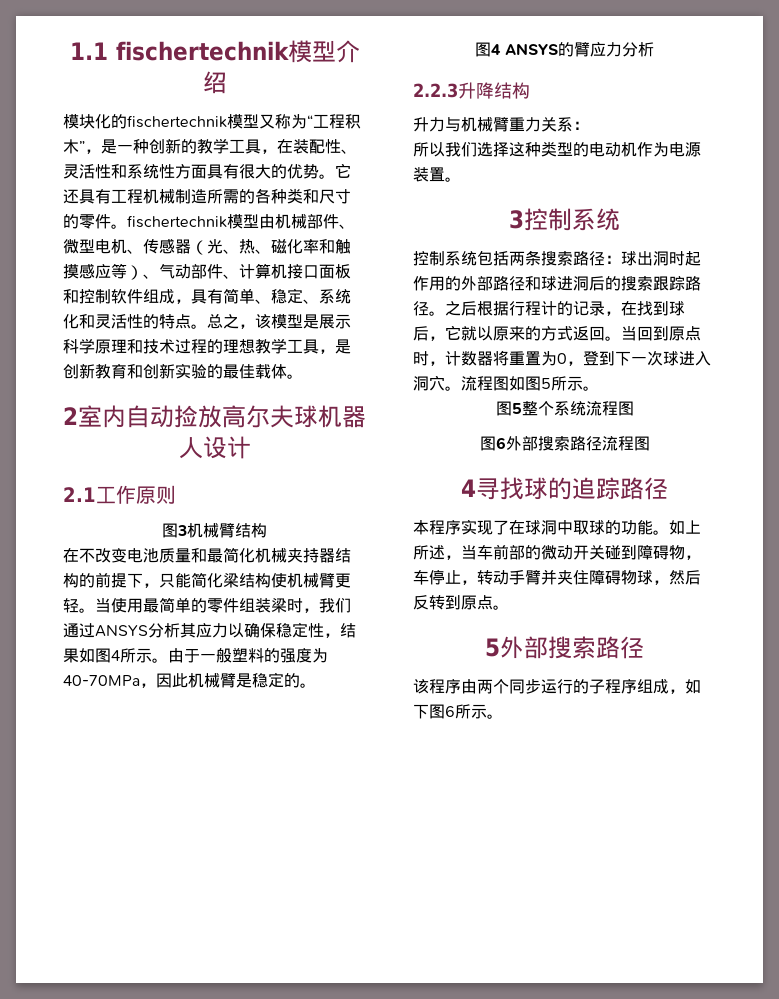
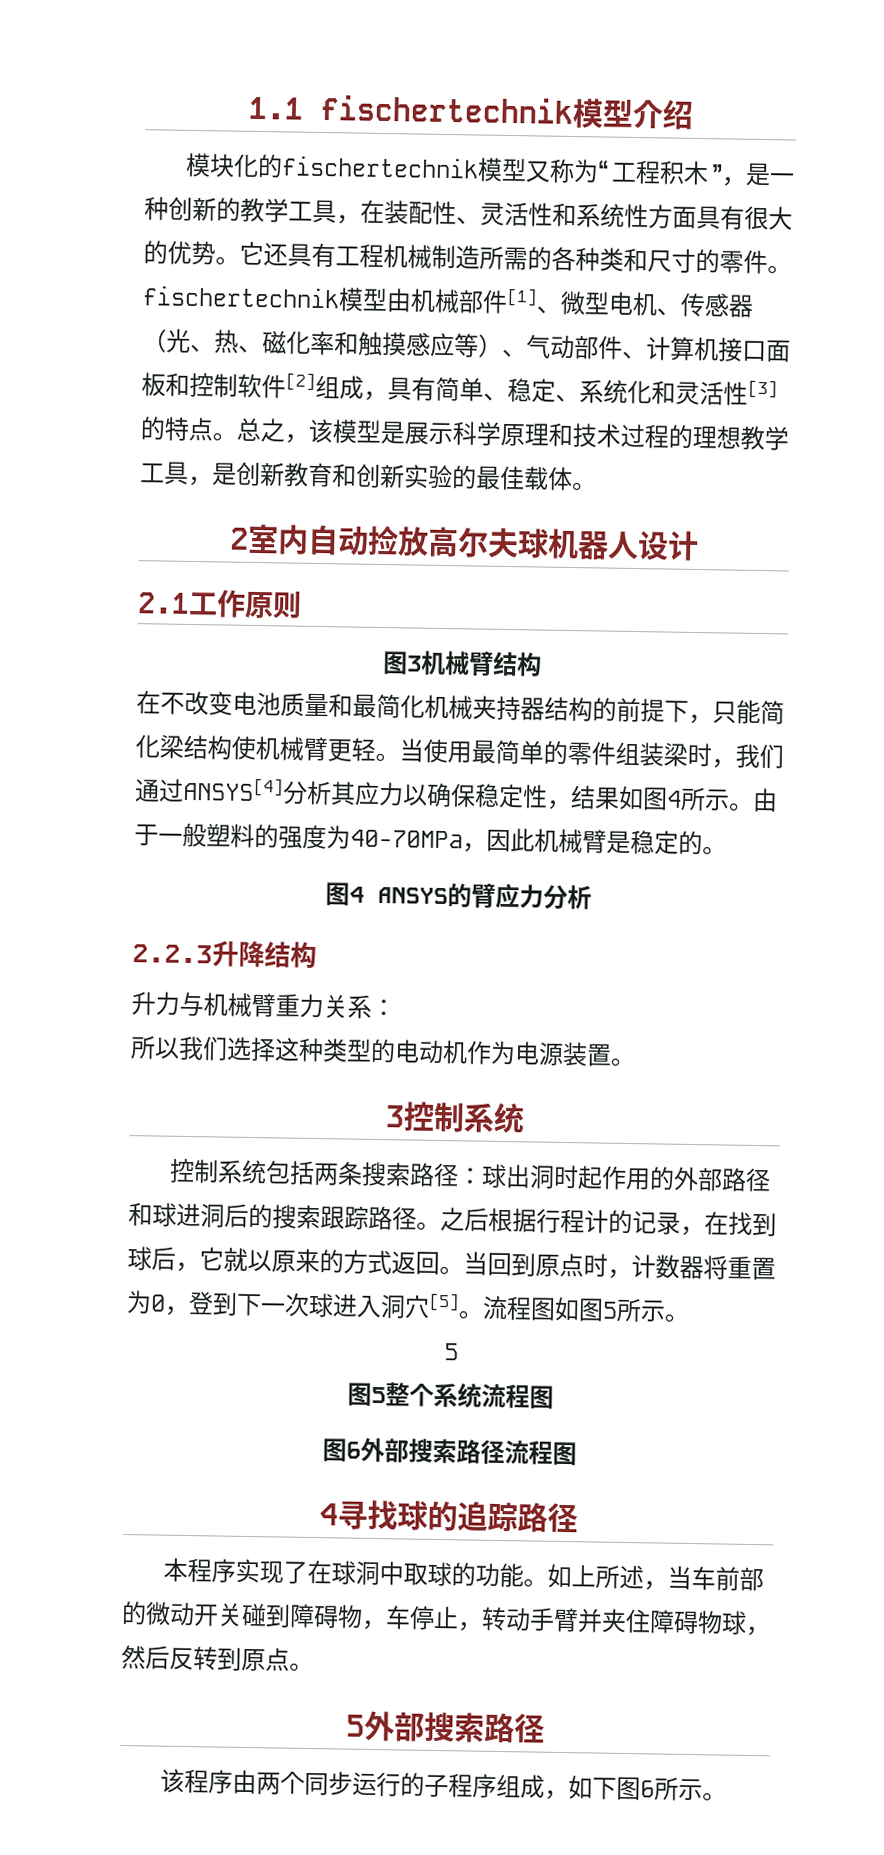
(339, 221) none -> [506,287,538,307] [1]
(143, 296) none -> [285,372,316,391] [2]
(143, 321) none -> [747,379,778,399] [3]
[95,625,148,637] ANSYS -> [182,776,284,802] ANSYS[4]
(445, 383) none -> [428,1292,460,1312] [5]
(599, 388) none -> [444,1343,459,1361] // 5

